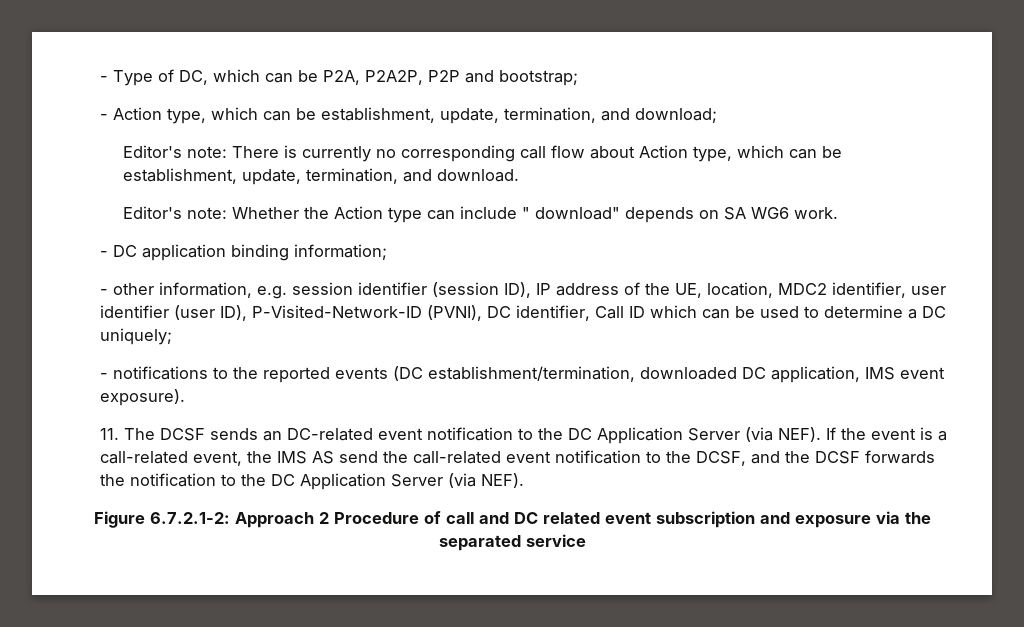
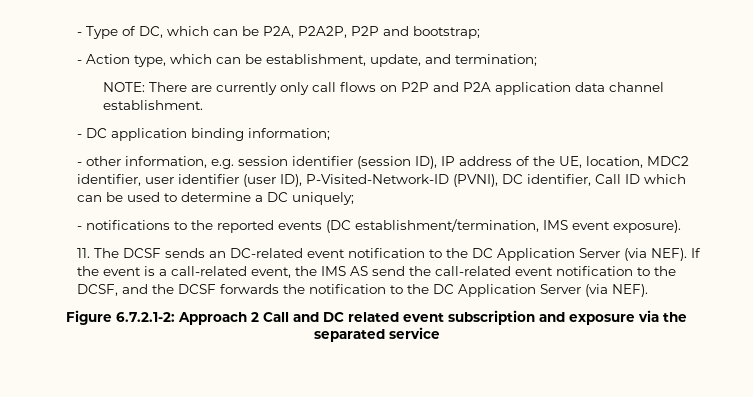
[503,107,717,123] [122,145,842,162] [122,168,519,185] [122,206,838,223] termination, and download; // Editor's note: There is currently no corresponding call flow about Action type, which can be establishment, update, termination, and download. // Editor's note: Whether the Action type can include " download" depends on SA WG6 work. -> [424,54,537,66] [103,82,665,95] [103,100,204,110] and termination; // NOTE: There are currently only call flows on P2P and P2A application data channel establishment.
[639,366,860,383] downloaded DC application, -> (539, 225) none
[333,511,474,524] Procedure of call -> [263,312,289,322] Call

